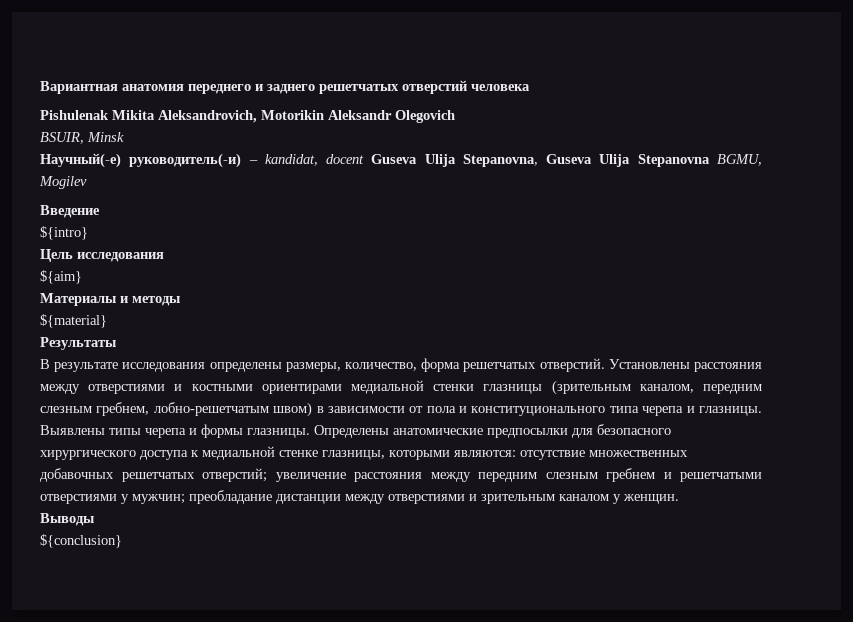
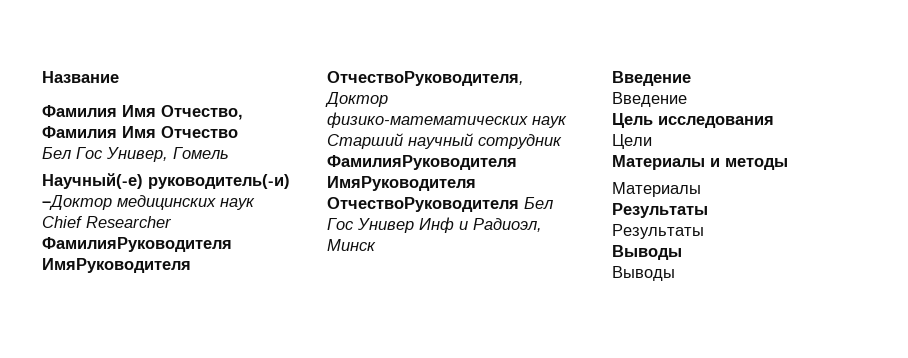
[40,80,530,94] [40,110,455,123] [40,132,124,144] [40,153,762,168] [39,176,87,189] [40,205,100,218] [40,226,88,240] Вариантная анатомия переднего и заднего решетчатых отверстий человека // Pishulenak Mikita Aleksandrovich, Motorikin Aleksandr Olegovich // BSUIR, Minsk // Научный(-е) руководитель(-и) – kandidat, docent Guseva Ulija Stepanovna, Guseva Ulija Stepanovna BGMU, Mogilev // Введение // ${intro} -> [42,71,119,83] [42,105,243,120] [42,126,238,138] [42,147,229,162] [42,173,290,189] [42,195,255,210] [42,216,172,228] [42,237,232,252] [42,258,191,273] [327,71,524,86] [325,92,388,107] [327,112,567,128] [327,133,562,149] [327,155,517,170] [327,176,476,191] [327,197,553,212] [327,217,542,233] [327,239,376,251] [612,71,691,86] [612,92,687,107] Название // Фамилия Имя Отчество, Фамилия Имя Отчество // Бел Гос Универ, Гомель // Научный(-е) руководитель(-и) –Доктор медицинских наук Chief Researcher ФамилияРуководителя ИмяРуководителя ОтчествоРуководителя, Доктор физико-математических наук Старший научный сотрудник ФамилияРуководителя ИмяРуководителя ОтчествоРуководителя Бел Гос Универ Инф и Радиоэл, Минск // Введение // Введение
[40,270,82,284] ${aim} -> [612,134,652,149] Цели
[40,314,107,328] [40,337,116,350] [40,358,762,372] [40,380,762,395] [40,402,762,417] [40,424,671,438] [40,446,688,460] [40,468,762,482] [40,490,679,504] ${material} // Результаты // В результате исследования определены размеры, количество, форма решетчатых отверстий. Установлены расстояния между отверстиями и костными ориентирами медиальной стенки глазницы (зрительным каналом, передним слезным гребнем, лобно-решетчатым швом) в зависимости от пола и конституционального типа черепа и глазницы. Выявлены типы черепа и формы глазницы. Определены анатомические предпосылки для безопасного хирургического доступа к медиальной стенке глазницы, которыми являются: отсутствие множественных добавочных решетчатых отверстий; увеличение расстояния между передним слезным гребнем и решетчатыми отверстиями у мужчин; преобладание дистанции между отверстиями и зрительным каналом у женщин. -> [612,182,701,197] [612,203,708,218] [612,224,704,239] Материалы // Результаты // Результаты
[40,534,122,548] ${conclusion} -> [612,266,675,281] Выводы

